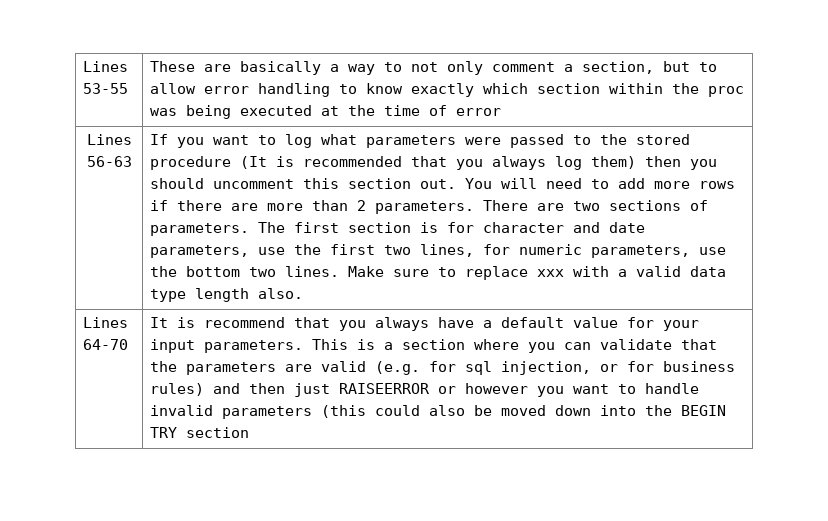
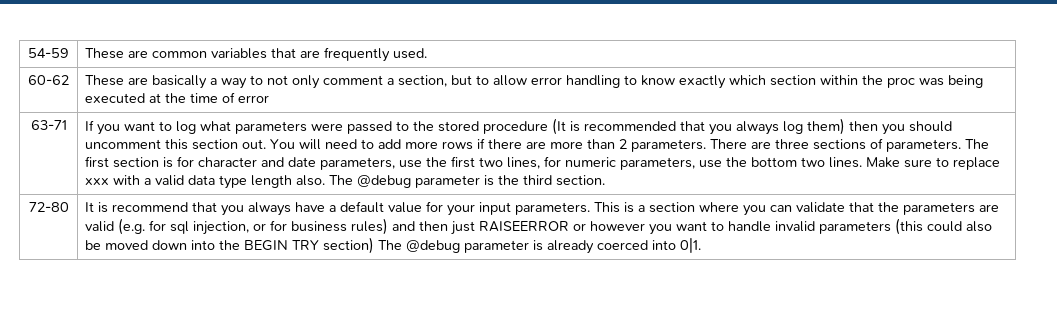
[83,61,129,72] [83,83,129,94] Lines 53-55 -> [28,48,69,58] [85,47,428,62] [28,75,69,85] 54-59 | These are common variables that are frequently used. // 60-62
[86,134,132,145] [86,156,132,167] Lines 56-63 -> [30,120,67,130] 63-71
[573,201,601,211] two -> [775,139,810,149] three
[83,317,129,328] [83,339,129,350] // Lines 64-70 -> [329,175,606,188] [28,202,69,212] The @debug parameter is the third section. // 72-80
[186,427,250,438] section -> [323,237,702,254] section) The @debug parameter is already coerced into 0|1.

